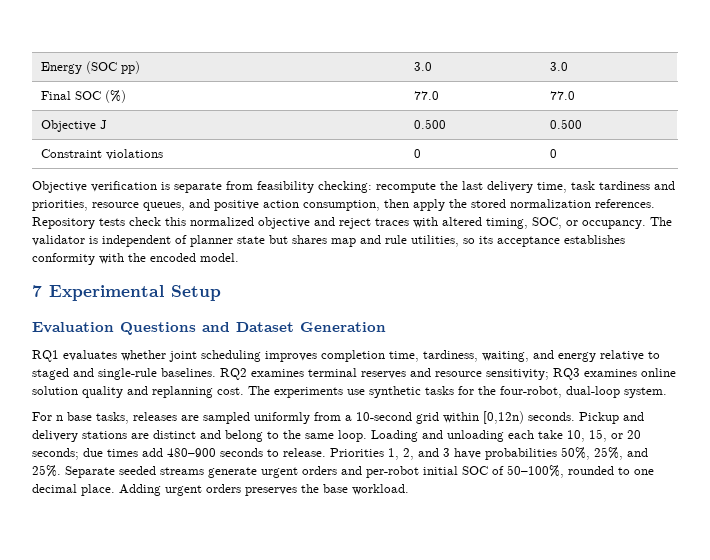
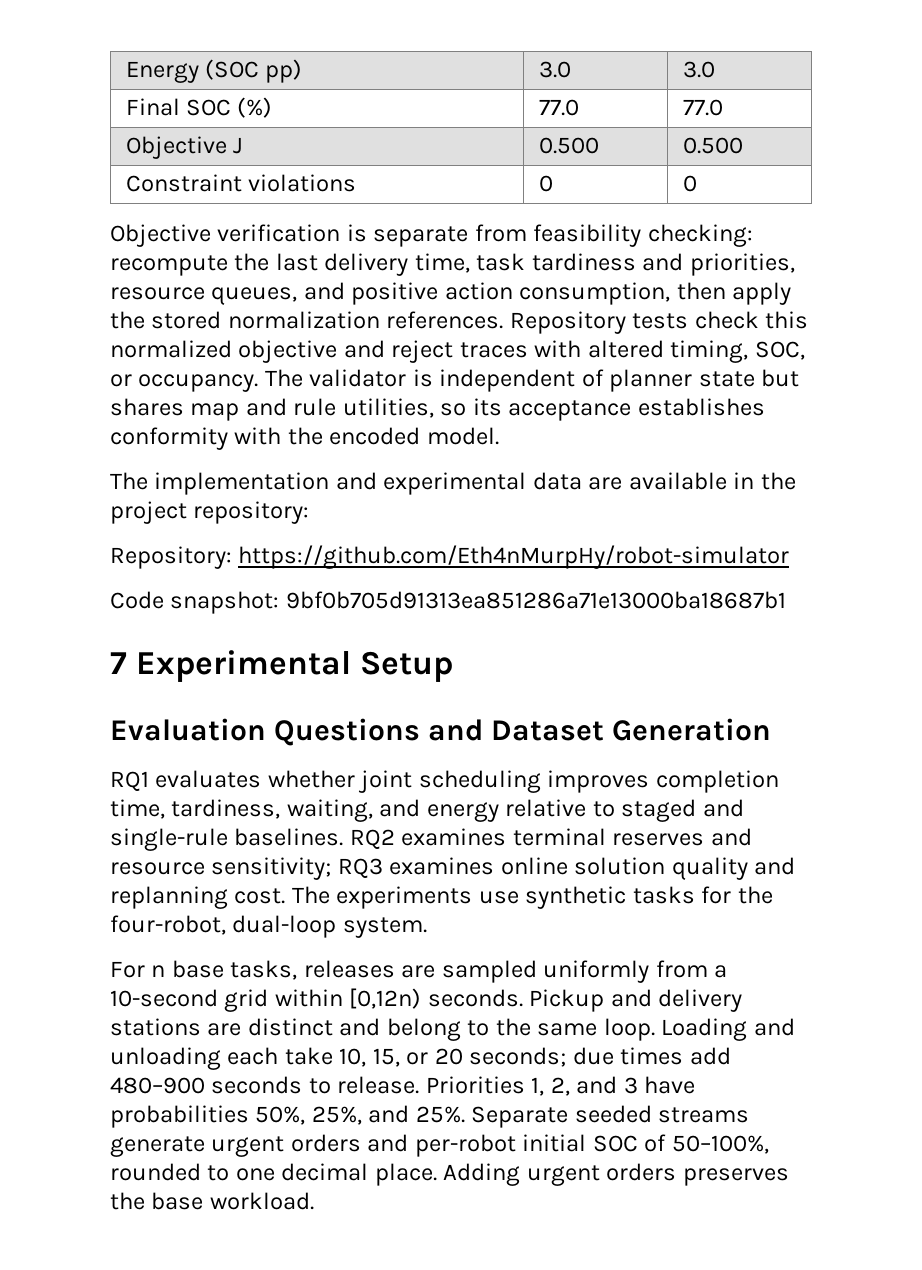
(239, 257) none -> [110,472,796,495] [110,501,310,524] [110,545,790,569] [110,591,786,614] // The implementation and experimental data are available in the project repository: // Repository: https://github.com/Eth4nMurpHy/robot-simulator // Code snapshot: 9bf0b705d91313ea851286a71e13000ba18687b1

